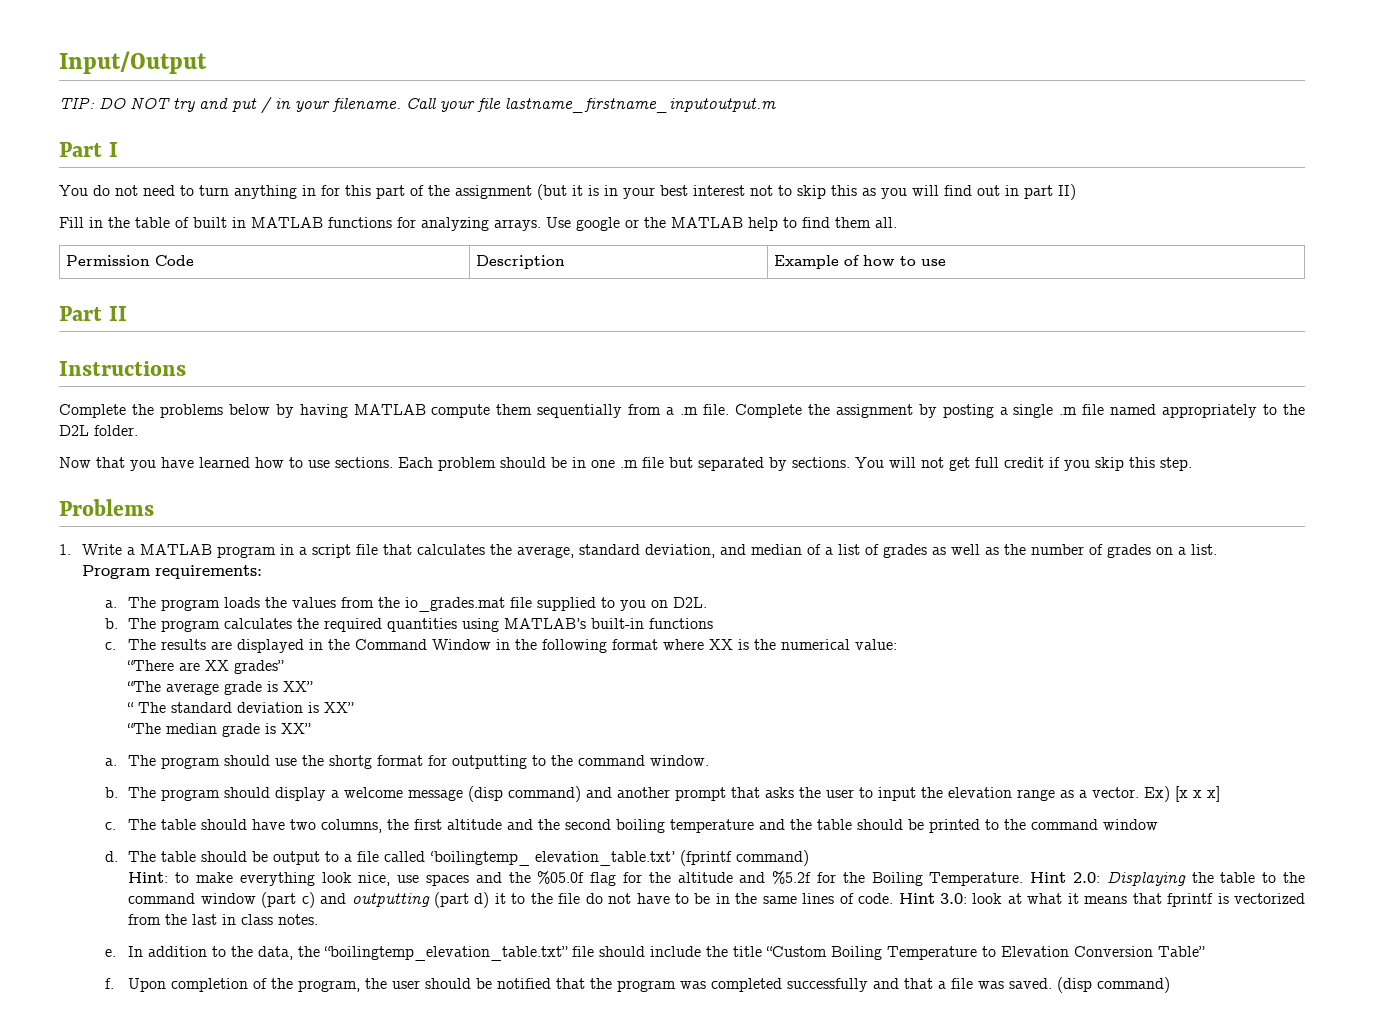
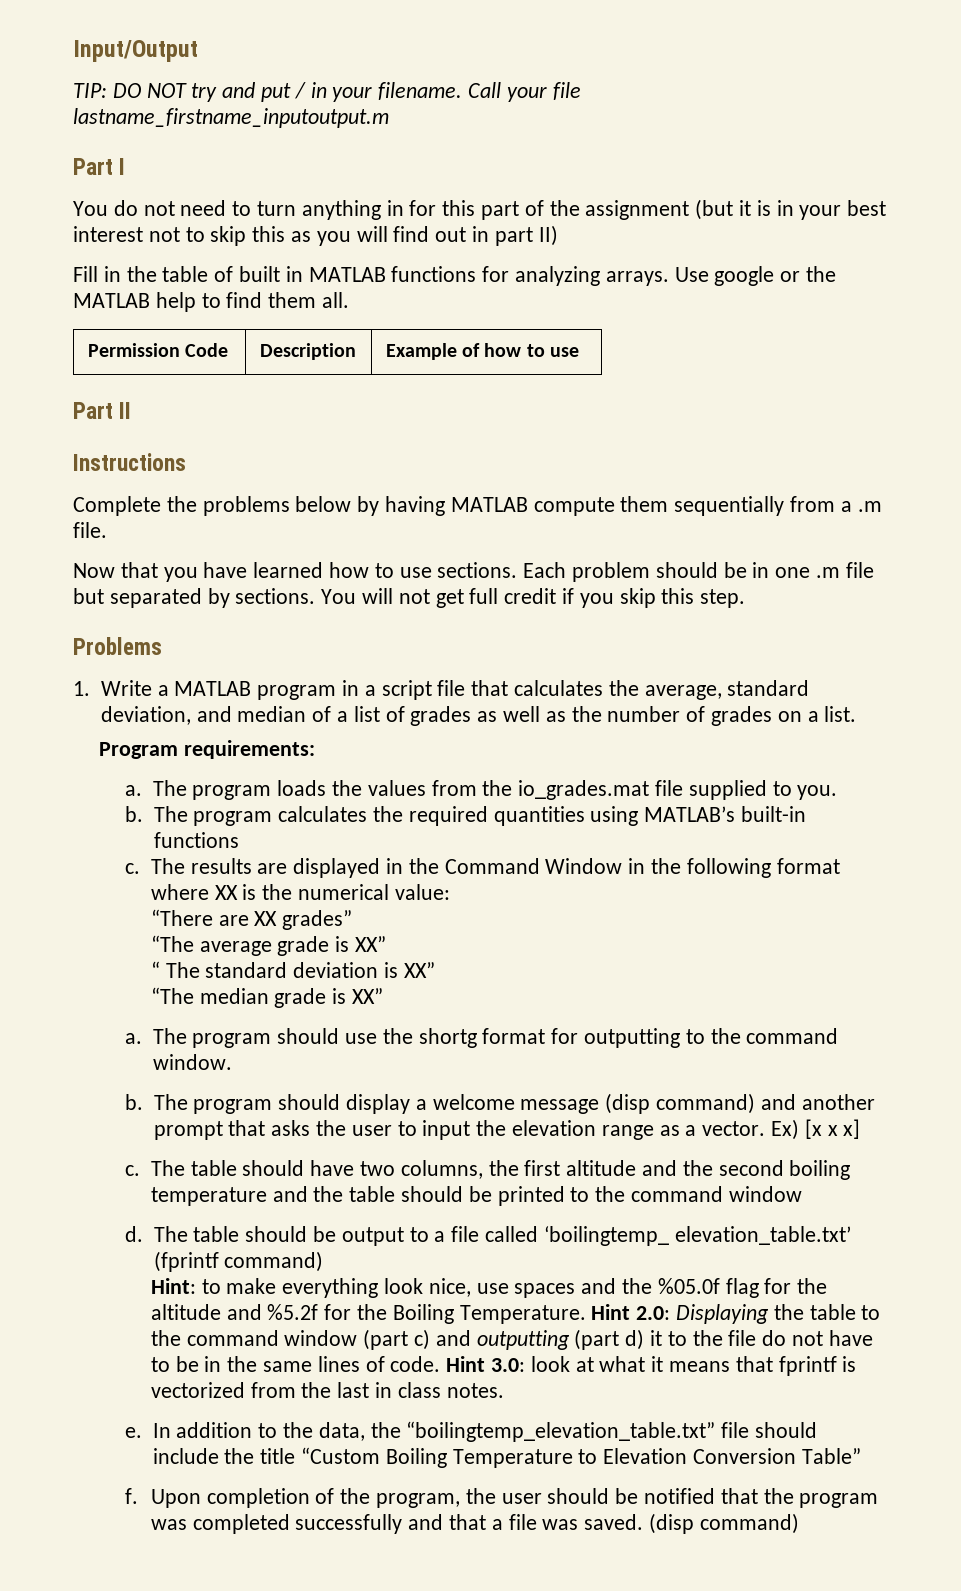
[734,404,1305,418] [59,425,138,436] Complete the assignment by posting a single .m file named appropriately to the D2L folder. -> (107, 530) none
[620,597,708,611] you on D2L. -> [797,785,838,800] you.

